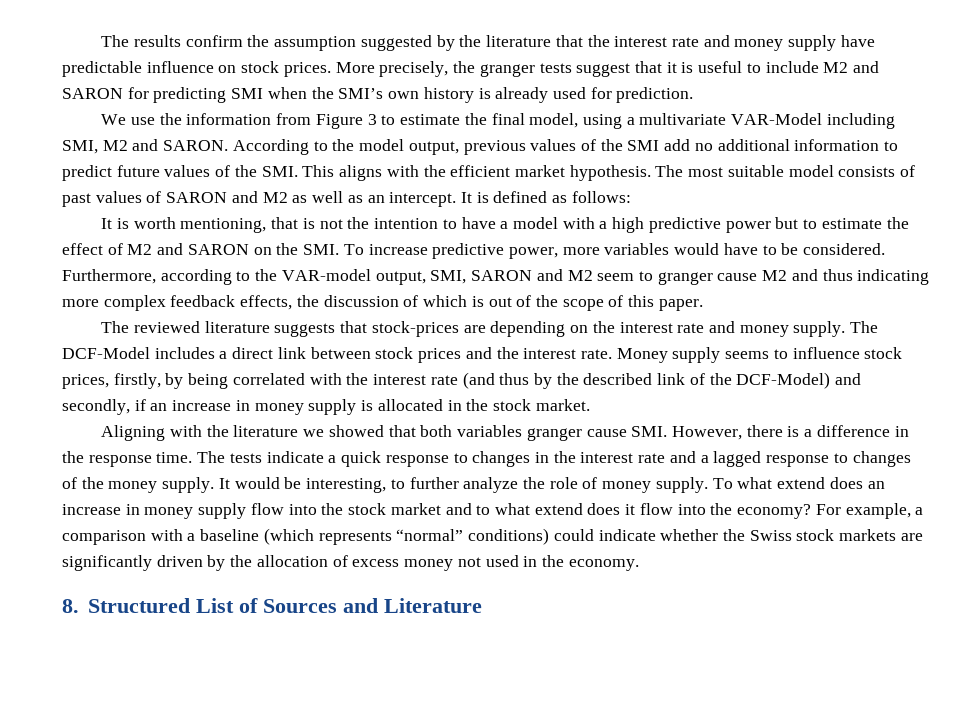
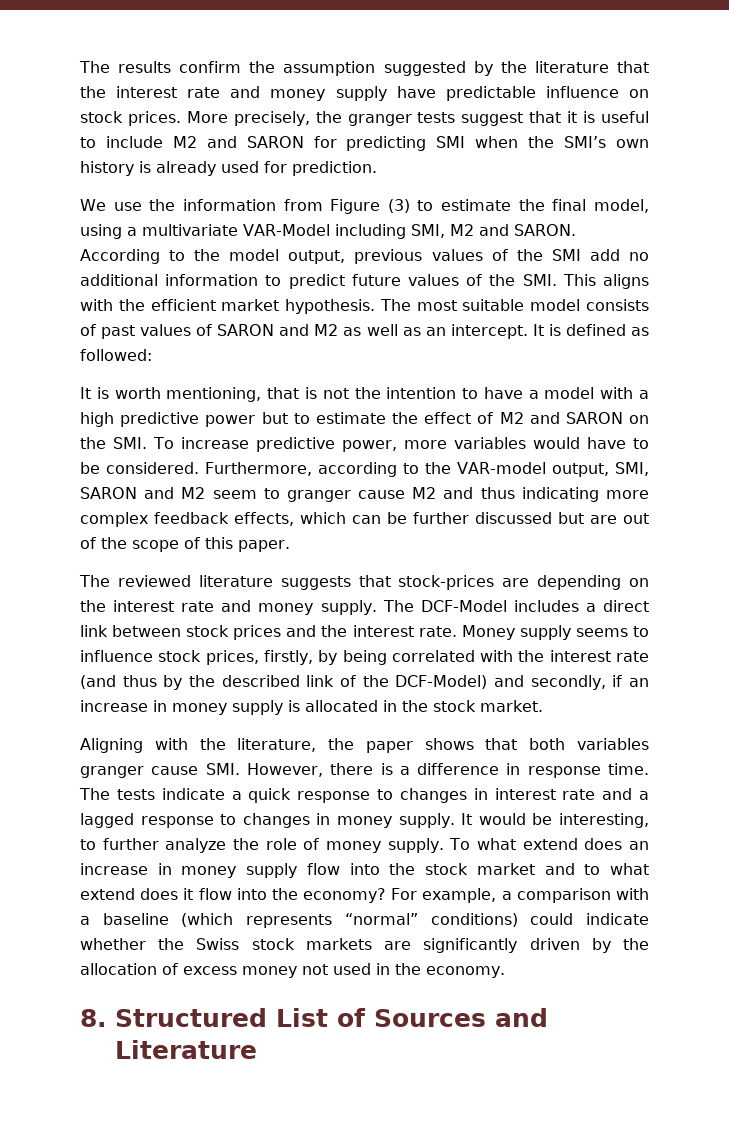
[367,114,377,125] 3 -> [387,199,410,213] (3)
[571,191,631,203] follows: -> [80,349,152,361] followed:
[296,295,484,307] the discussion of which is -> [300,512,617,524] which can be further discussed but are
[233,425,384,437] literature we showed -> [237,738,474,753] literature, the paper shows
[62,451,84,463] the -> (521, 769) none
[553,451,576,463] the -> (488, 794) none
[62,477,104,489] of the -> [316,813,331,825] in

